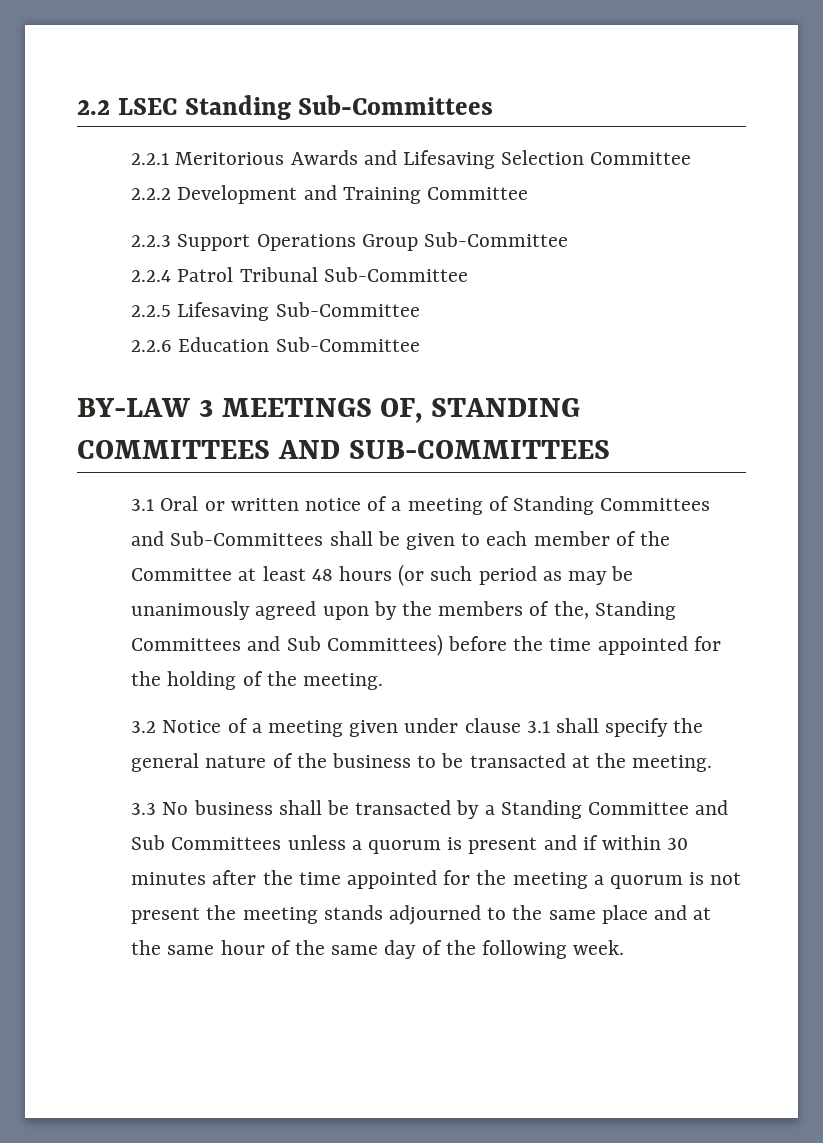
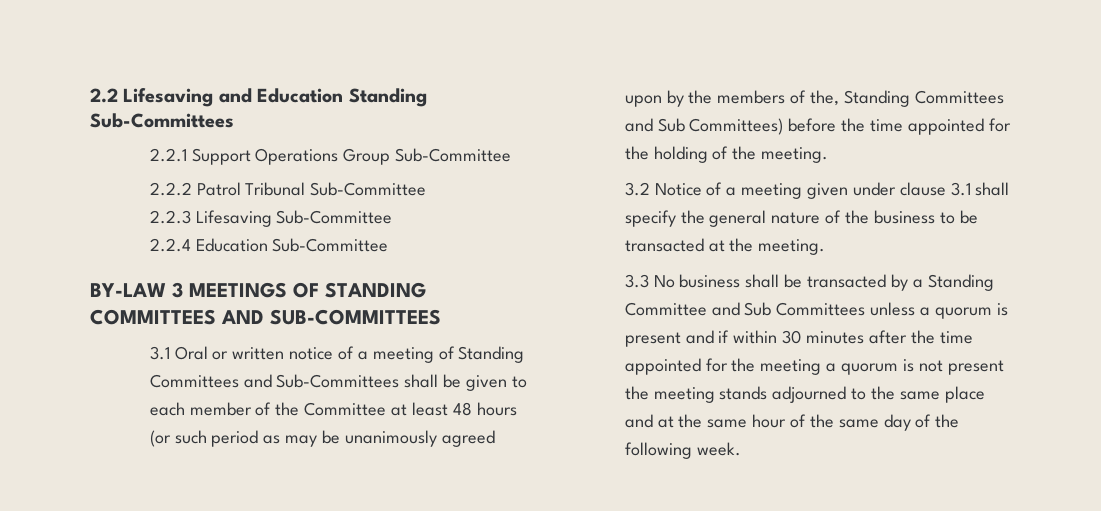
[117,98,177,115] LSEC -> [123,88,344,107] Lifesaving and Education
[175,150,692,169] [131,185,528,204] [131,235,172,247] Meritorious Awards and Lifesaving Selection Committee // 2.2.2 Development and Training Committee // 2.2.3 -> (187, 155) none
[131,270,172,282] 2.2.4 -> [149,182,192,196] 2.2.2
[131,305,172,317] 2.2.5 -> [149,210,191,224] 2.2.3
[131,340,173,352] 2.2.6 -> [149,238,191,252] 2.2.4
[380,398,423,423] OF, -> [293,282,319,298] OF

